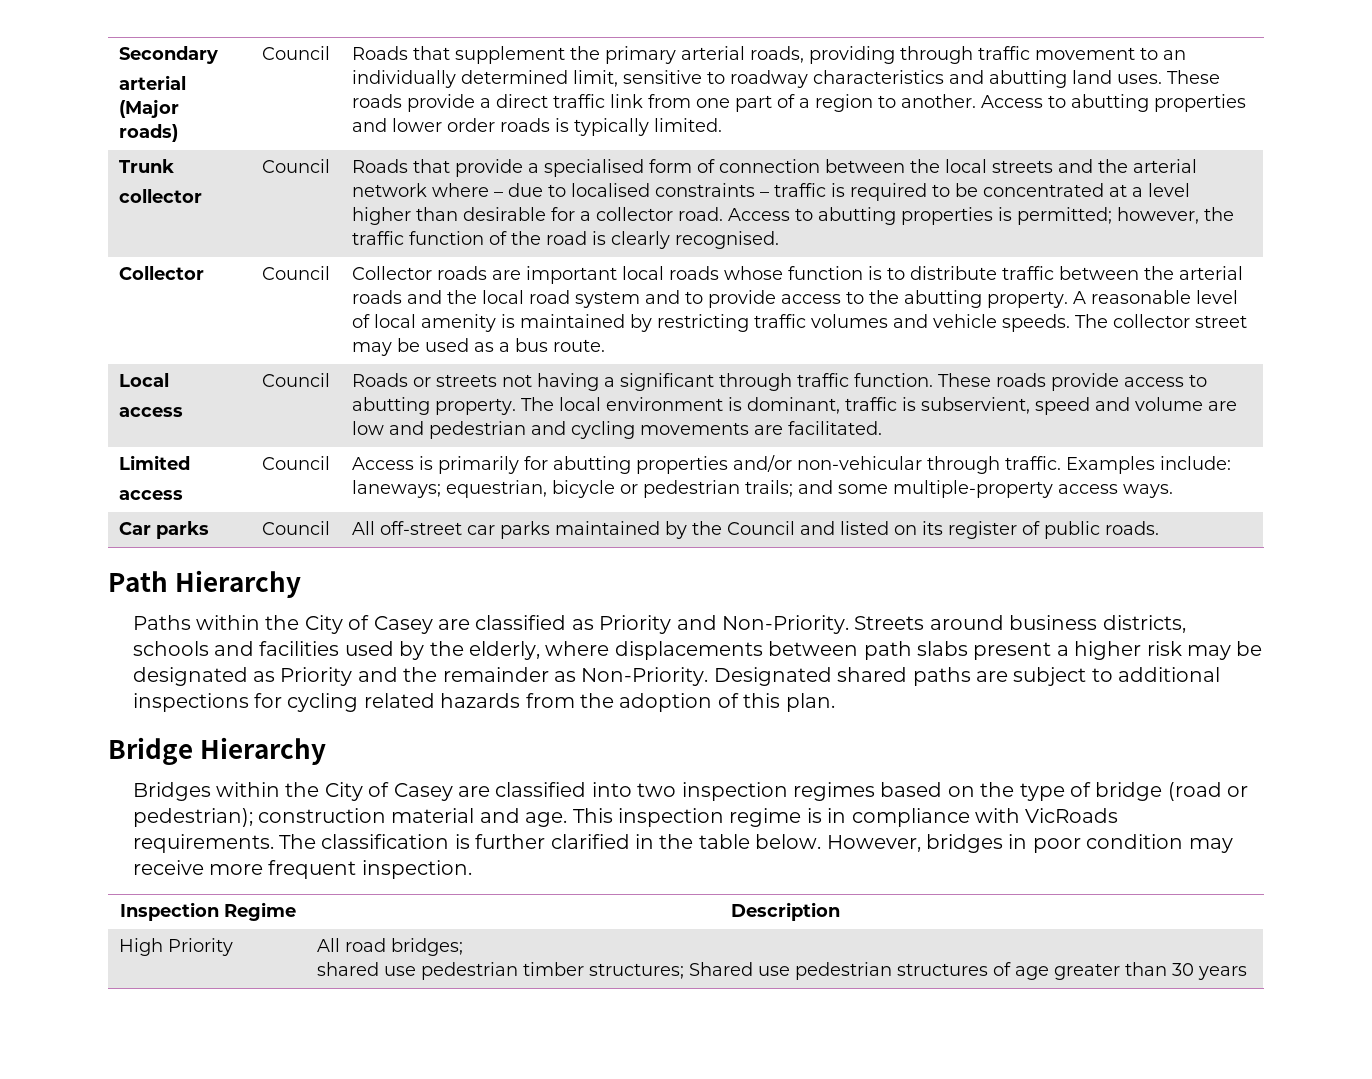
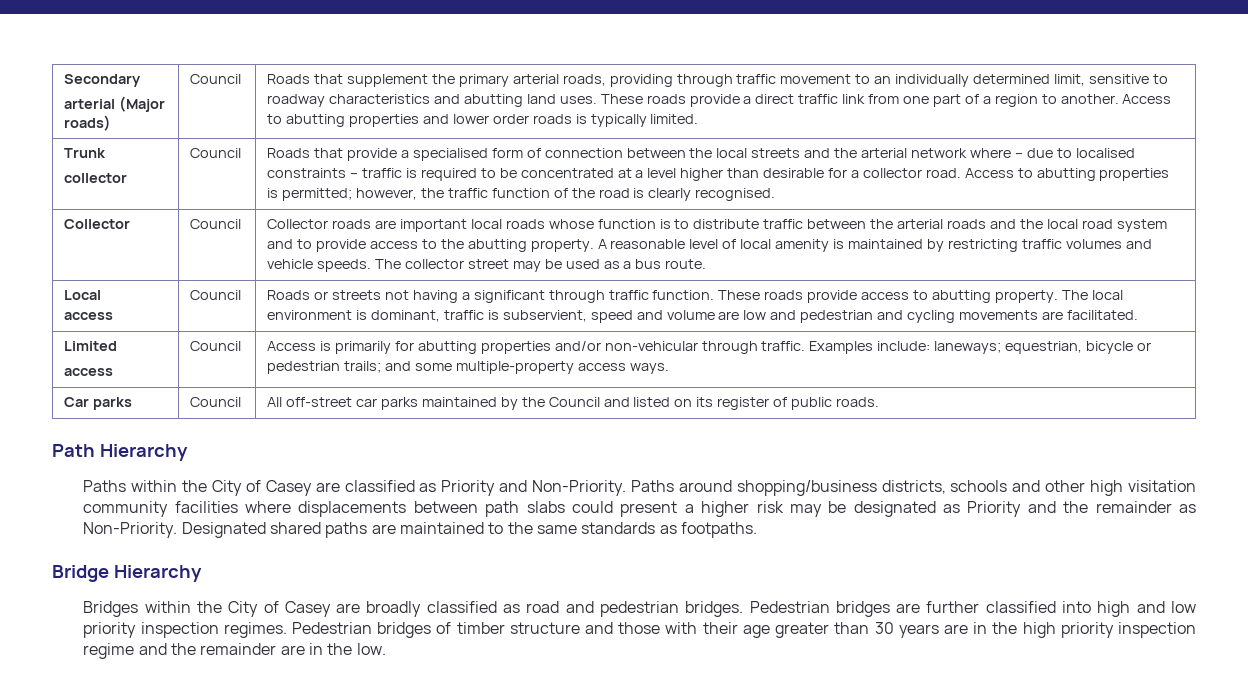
[854,615,1186,633] [132,641,541,660] Streets around business districts, schools and facilities used by the elderly, -> [630,480,1197,496] [83,501,238,517] Paths around shopping/business districts, schools and other high visitation community facilities
(969, 648) none -> [572,501,614,513] could
[1013,667,1221,686] [132,693,835,712] subject to additional inspections for cycling related hazards from the adoption of this plan. -> [399,522,757,538] maintained to the same standards as footpaths.
[495,782,1249,801] [132,808,1119,827] [132,834,1233,853] [132,860,472,879] [119,902,296,921] [730,902,840,921] [118,938,233,956] [316,938,463,956] [316,962,1011,980] classified into two inspection regimes based on the type of bridge (road or pedestrian); construction material and age. This inspection regime is in compliance with VicRoads requirements. The classification is further clarified in the table below. However, bridges in poor condition may receive more frequent inspection. // Inspection Regime | Description // High Priority | All road bridges; // shared use pedestrian timber structures; Shared use pedestrian structures of -> [366,601,1197,617] [83,622,738,638] broadly classified as road and pedestrian bridges. Pedestrian bridges are further classified into high and low priority inspection regimes. Pedestrian bridges of timber structure and those with their
(1247, 973) none -> [943,622,1196,638] [83,643,386,659] are in the high priority inspection regime and the remainder are in the low.

